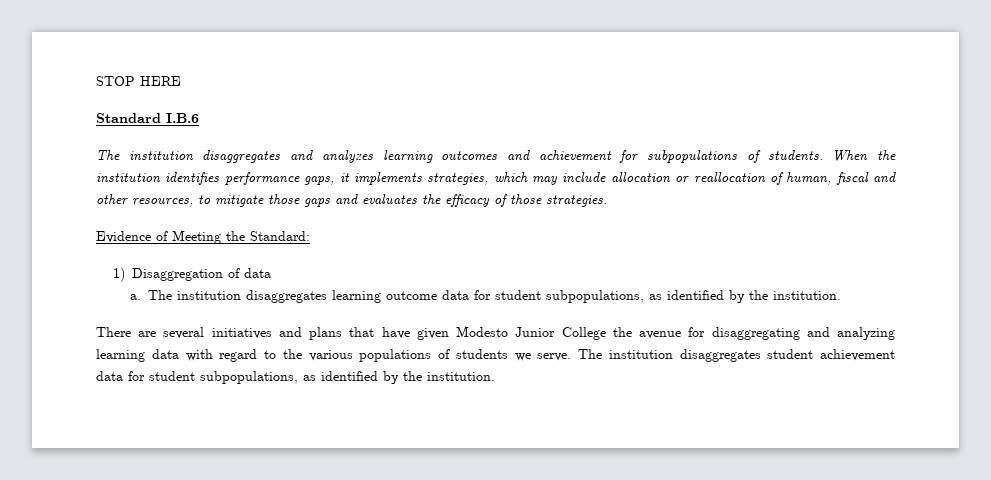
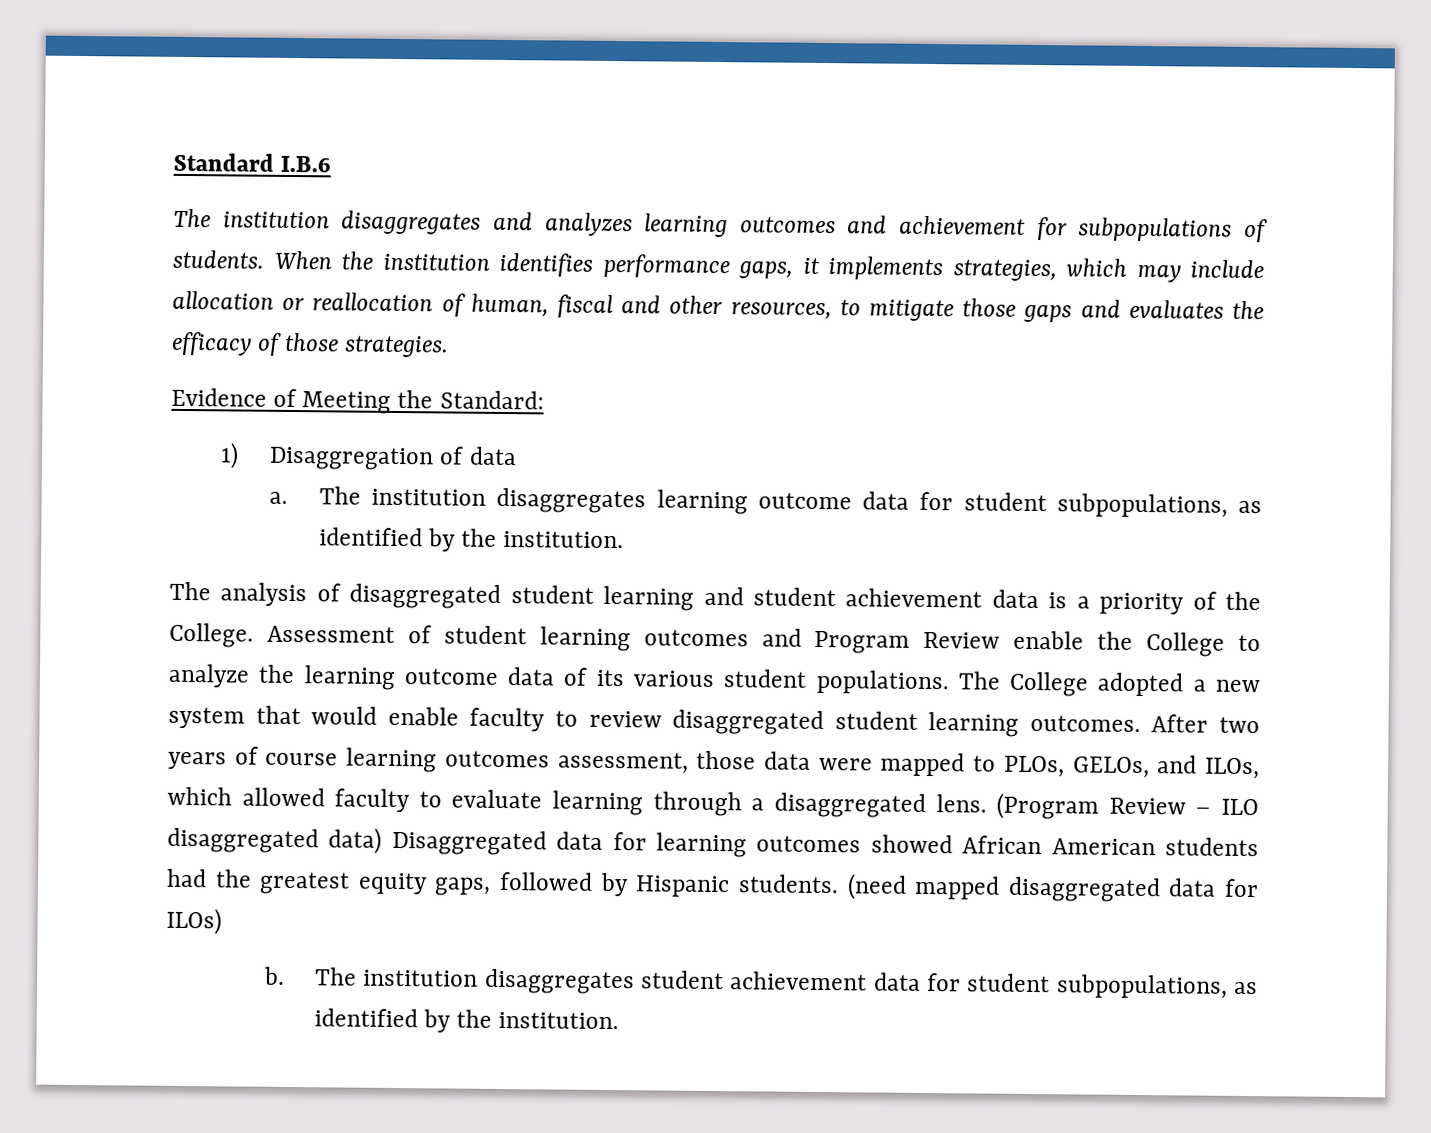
[96,76,181,86] STOP HERE // -> (173, 162) none
[96,326,896,340] [96,349,572,362] There are several initiatives and plans that have given Modesto Junior College the avenue for disaggregating and analyzing learning data with regard to the various populations of students we serve. -> [169,581,1261,615] [169,622,1261,657] [168,663,1261,697] [168,705,1260,737] [168,746,1260,780] [167,786,1259,820] [167,827,1259,858] [166,868,1259,903] [166,907,222,935] [264,966,286,985] The analysis of disaggregated student learning and student achievement data is a priority of the College. Assessment of student learning outcomes and Program Review enable the College to analyze the learning outcome data of its various student populations. The College adopted a new system that would enable faculty to review disaggregated student learning outcomes. After two years of course learning outcomes assessment, those data were mapped to PLOs, GELOs, and ILOs, which allowed faculty to evaluate learning through a disaggregated lens. (Program Review – ILO disaggregated data) Disaggregated data for learning outcomes showed African American students had the greatest equity gaps, followed by Hispanic students. (need mapped disaggregated data for ILOs) // b.

